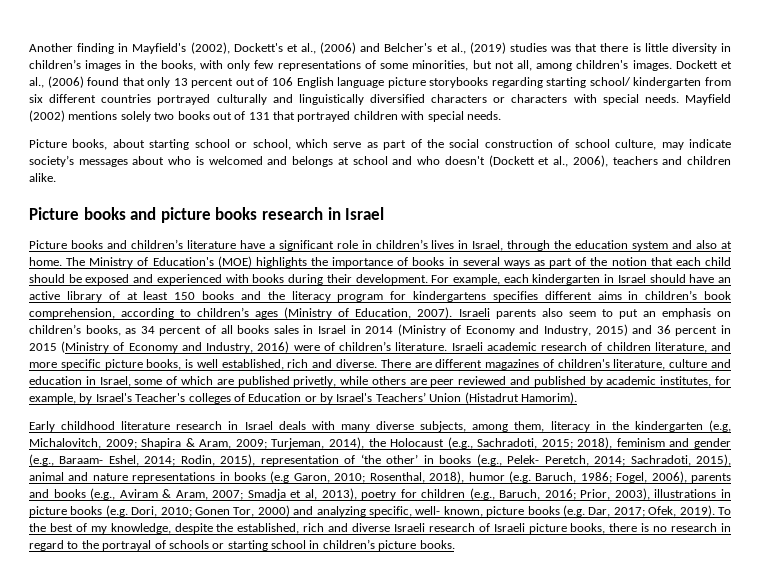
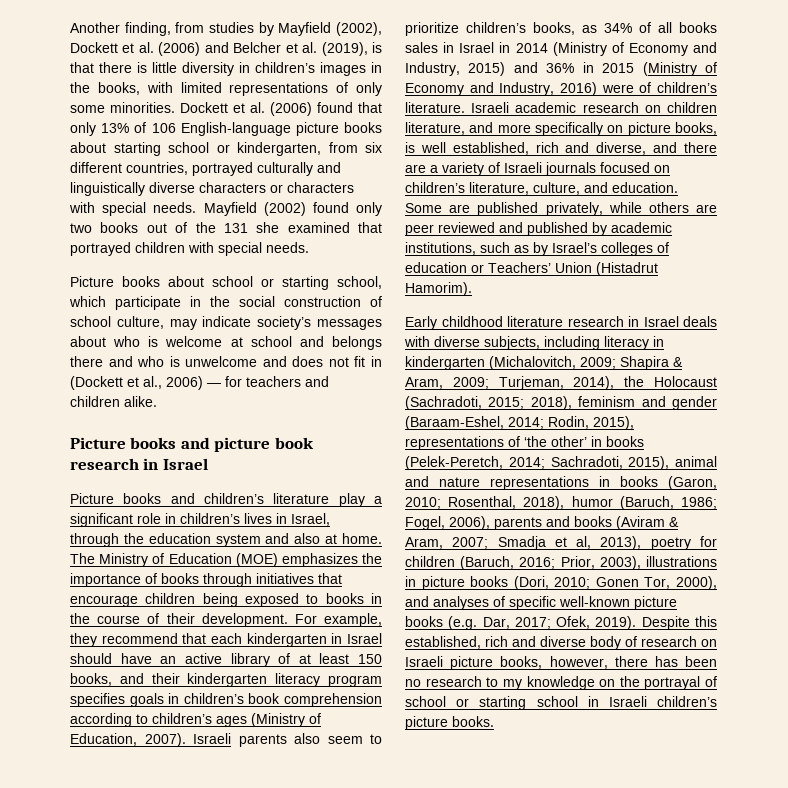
[77,42,572,54] finding in Mayfield's (2002), Dockett's et al., (2006) and Belcher's et al., (2019) studies was -> [124,22,382,36] [70,42,383,56] finding, from studies by Mayfield (2002), Dockett et al. (2006) and Belcher et al. (2019), is
[227,60,733,71] [29,77,44,88] only few representations of some minorities, but not all, among children's images. Dockett et al., -> [180,82,382,96] [70,102,265,113] limited representations of only some minorities. Dockett et al.
[173,77,702,88] 13 percent out of 106 English language picture storybooks regarding starting school/ kindergarten -> [101,122,383,136] [70,142,321,156] 13% of 106 English-language picture books about starting school or kindergarten,
[101,94,152,103] countries -> [126,162,188,175] countries,
[370,94,425,103] diversified -> [149,182,195,193] diverse
[68,111,151,122] mentions solely -> [312,202,382,216] found only
[248,112,270,120] 131 -> [195,222,350,233] the 131 she examined
[72,139,248,150] books, about starting school or -> [122,276,329,290] books about school or starting
[333,139,422,150] serve as part of -> [115,296,201,310] participate in
[208,155,608,167] welcomed and belongs at school and who doesn't (Dockett et al., 2006), -> [165,336,382,350] [70,356,382,367] [70,376,242,390] welcome at school and belongs there and who is unwelcome and does not fit in (Dockett et al., 2006) — for
[215,207,258,220] books -> [274,437,314,449] book
[239,240,265,249] have -> [338,493,365,507] play
[152,256,307,268] Education's (MOE) highlights -> [168,553,358,567] Education (MOE) emphasizes
[448,257,731,268] [29,274,324,285] in several ways as part of the notion that each child should be exposed and experienced with books during -> [203,573,342,587] [70,593,382,607] [70,613,160,624] through initiatives that encourage children being exposed to books in the course of
(500, 279) none -> [70,633,207,647] they recommend that
[202,291,622,302] books and the literacy program for kindergartens specifies different aims -> [70,673,382,687] [70,693,164,707] books, and their kindergarten literacy program specifies goals
[29,308,115,319] comprehension, -> [284,693,382,707] comprehension
[618,308,731,319] put an emphasis on -> [405,22,459,36] prioritize
[140,326,202,336] 34 percent -> [604,23,632,33] 34%
[656,325,718,336] 36 percent -> [546,63,575,73] 36%
[591,342,603,351] of -> [644,105,661,113] on
[60,359,101,370] specific -> [535,122,624,136] specifically on
[335,359,732,370] [29,376,213,387] diverse. There are different magazines of children's literature, culture and education in Israel, some of which -> [596,142,717,155] [405,162,670,176] [405,182,678,195] [405,203,442,213] diverse, and there are a variety of Israeli journals focused on children’s literature, culture, and education. Some
[293,376,337,387] privetly, -> [545,202,603,216] privately,
[660,376,731,387] [29,393,186,404] institutes, for example, by Israel's Teacher's -> [405,242,597,256] institutions, such as by Israel’s
[248,393,373,404] Education or by Israel's -> [405,262,484,273] education or
[340,424,370,432] many -> (430, 341) none
[472,420,732,432] [29,438,101,449] among them, literacy in the kindergarten (e.g, Michalovitch, -> [544,336,664,350] [405,356,576,370] including literacy in kindergarten (Michalovitch,
[447,437,538,449] (e.g., Sachradoti, -> [405,396,482,410] (Sachradoti,
[29,454,139,466] (e.g., Baraam- Eshel, -> [405,416,504,430] (Baraam-Eshel,
[260,455,339,466] representation -> [405,436,504,450] representations
[476,454,589,466] (e.g., Pelek- Peretch, -> [405,456,503,470] (Pelek-Peretch,
[270,471,330,483] (e.g Garon, -> [668,476,717,490] (Garon,
[508,471,577,483] (e.g. Baruch, -> [619,496,674,510] (Baruch,
[90,488,158,500] (e.g., Aviram -> [616,516,665,530] (Aviram
[469,488,541,500] (e.g., Baruch, -> [460,556,515,570] (Baruch,
[105,505,158,517] (e.g. Dori, -> [513,576,549,590] (Dori,
[257,505,483,517] 2000) and analyzing specific, well- known, -> [676,576,717,590] [405,596,630,610] 2000), and analyses of specific well-known
[717,507,731,515] [29,523,732,534] [29,540,79,551] To the best of my knowledge, despite the established, rich and diverse Israeli research of Israeli picture books, there is no research in regard to -> [641,616,717,630] [405,636,717,650] [405,656,717,670] [405,676,616,690] Despite this established, rich and diverse body of research on Israeli picture books, however, there has been no research to my knowledge on
[168,540,209,549] schools -> [405,696,446,707] school
(320, 544) none -> [608,696,647,707] Israeli

